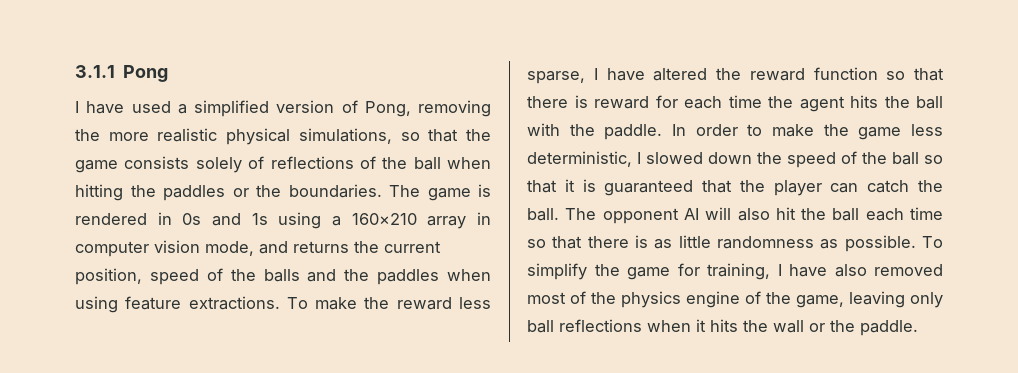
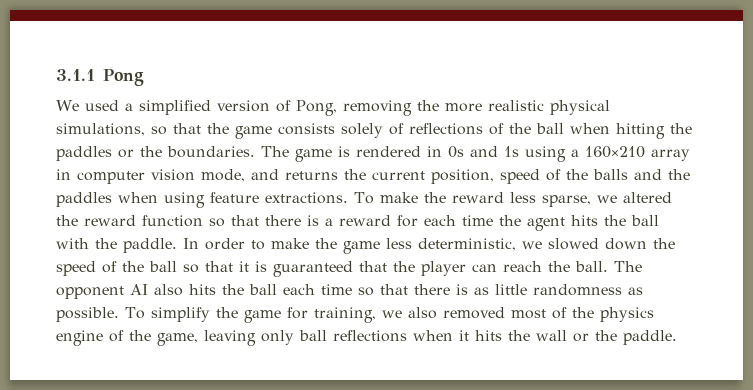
[75,101,125,114] I have -> [56,100,79,111] We
[593,68,645,81] I have -> [596,195,617,203] we
(588, 101) none -> [325,218,333,226] a
[637,152,641,164] I -> [522,241,542,249] we
[867,180,910,193] catch -> [503,261,542,272] reach
[705,207,796,221] will also hit -> [154,284,216,296] also hits
[777,264,827,277] I have -> [381,310,402,318] we

